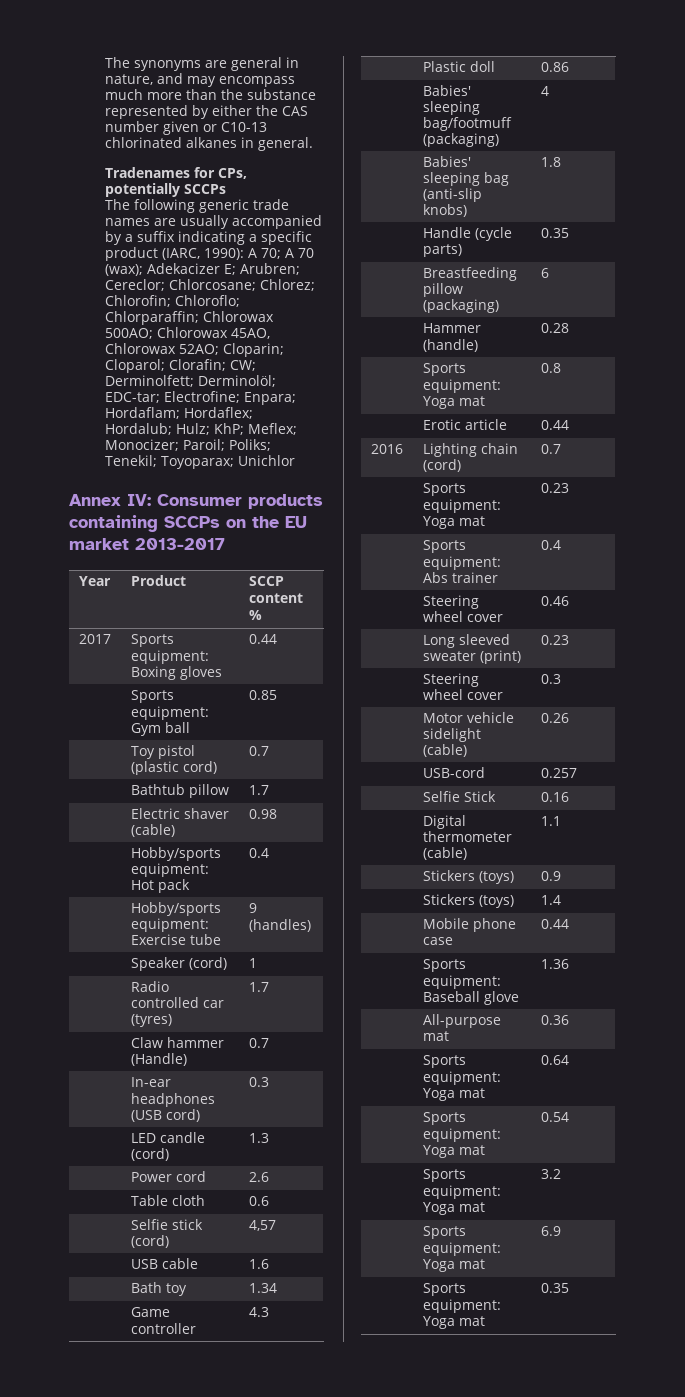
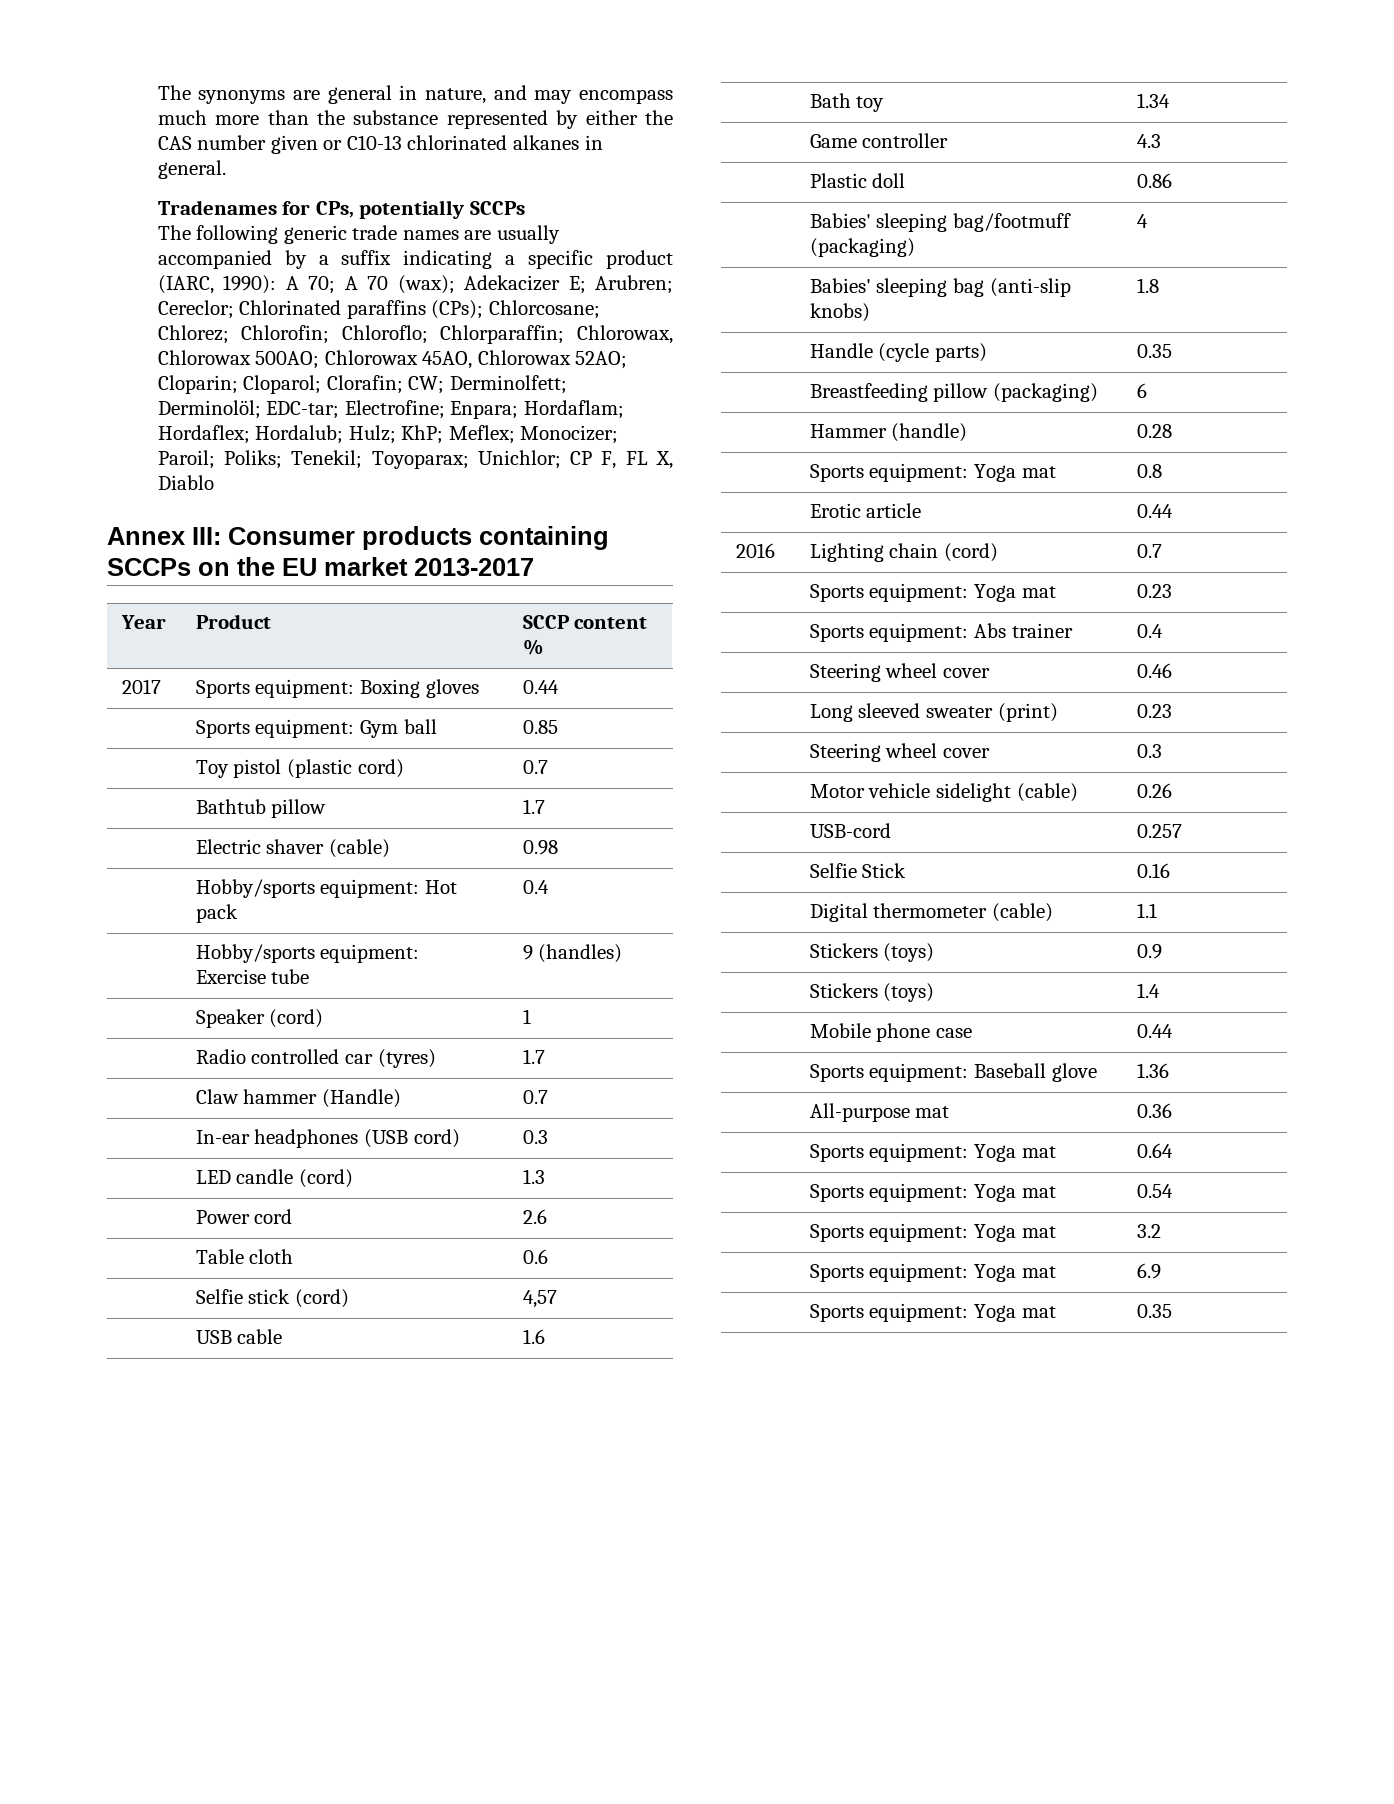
(166, 285) none -> [239,300,484,319] Chlorinated paraffins (CPs);
(200, 318) none -> [577,325,673,344] Chlorowax,
[238,455,296,466] Unichlor -> [477,450,674,469] [157,475,214,490] Unichlor; CP F, FL X, Diablo
[127,494,151,506] IV: -> [192,527,221,545] III:

